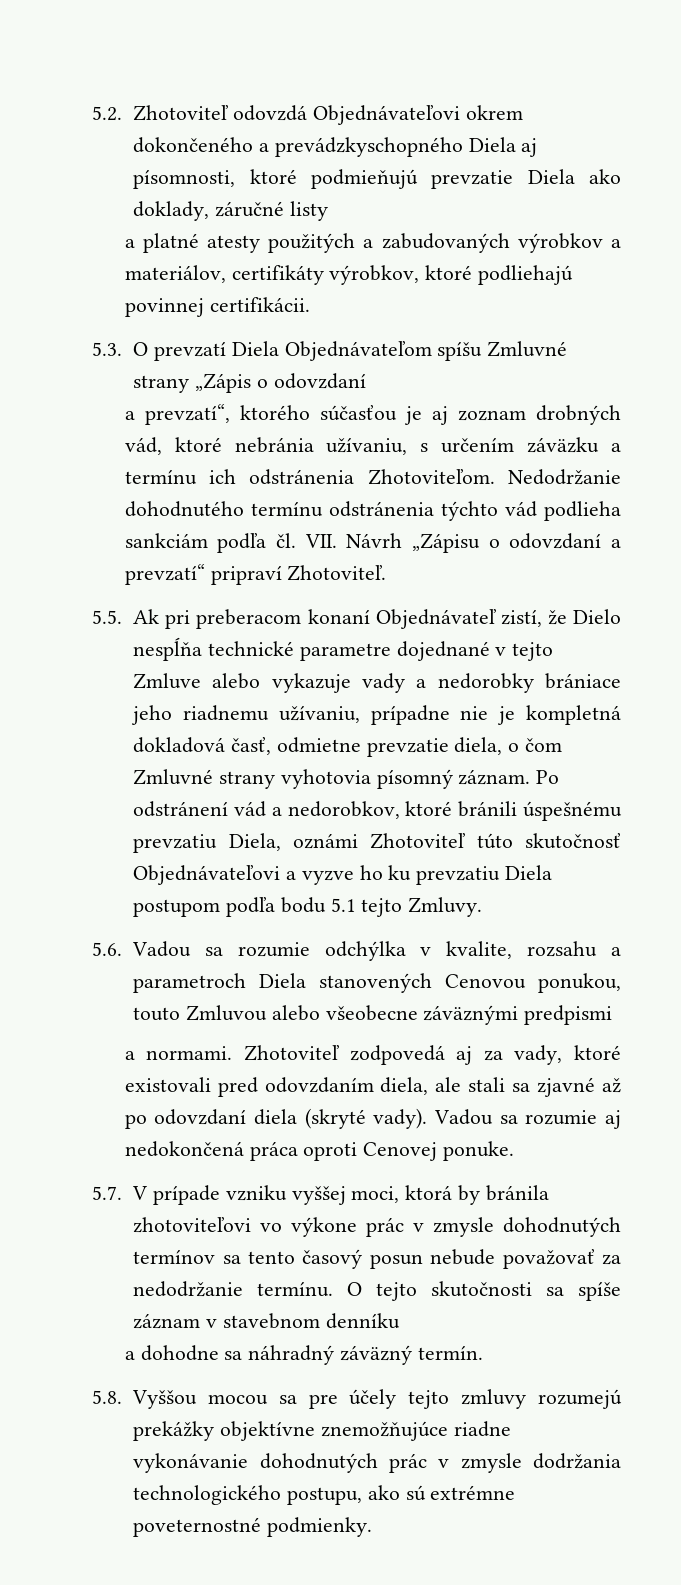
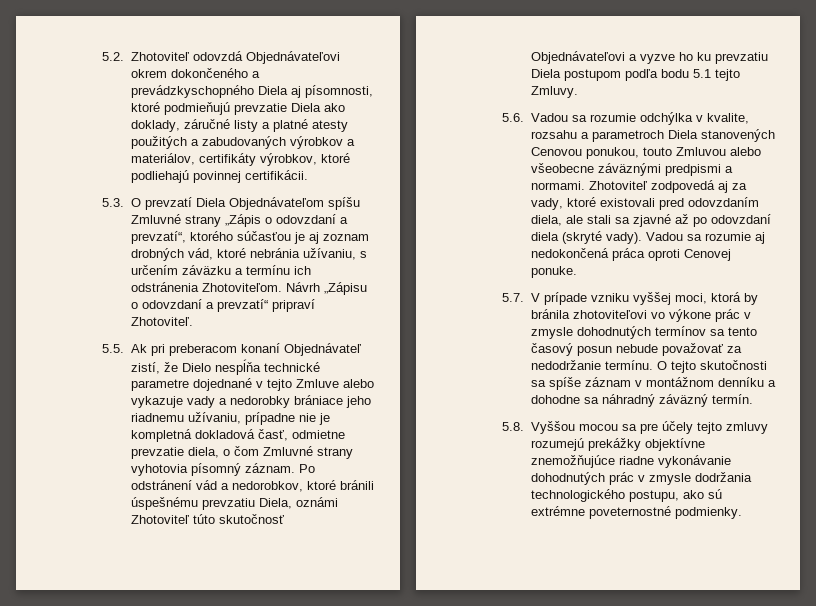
(328, 211) // -> (258, 126) none
(366, 381) // -> (336, 219) none
[508,469,621,485] [124,501,621,521] [124,533,337,553] Nedodržanie dohodnutého termínu odstránenia týchto vád podlieha sankciám podľa čl. VII. -> (282, 287) none
(613, 1015) // -> (721, 170) none
[222,1313,320,1329] stavebnom -> [645,377,714,387] montážnom
(400, 1321) // -> (764, 382) none

